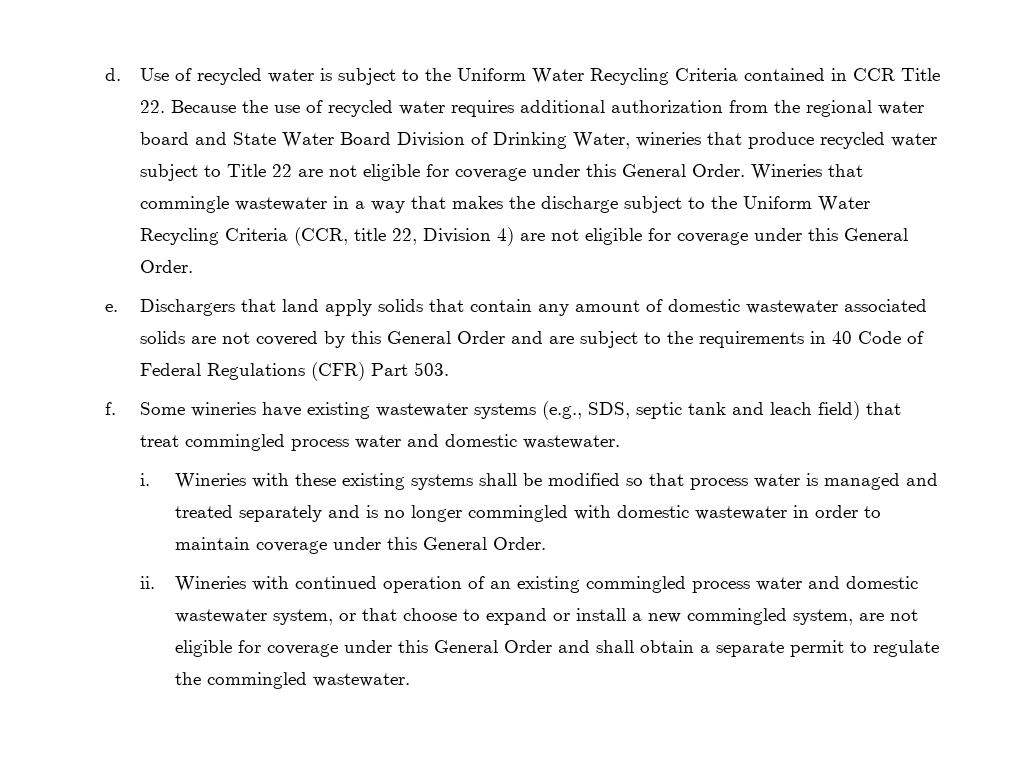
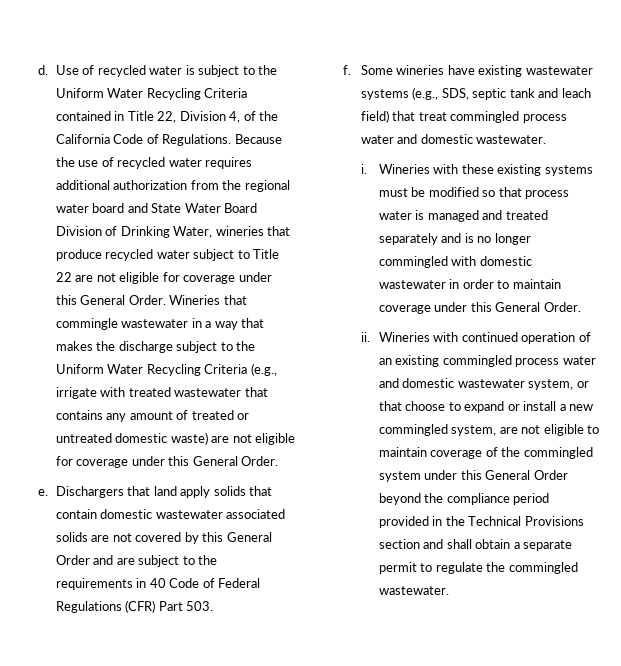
[853,68,941,81] [140,100,166,113] CCR Title 22. -> [127,111,279,123] [55,134,232,146] Title 22, Division 4, of the California Code of Regulations.
[294,227,515,246] (CCR, title 22, Division 4) -> [250,363,277,376] [55,387,268,399] [55,410,250,422] [55,432,208,445] (e.g., irrigate with treated wastewater that contains any amount of treated or untreated domestic waste)
[538,299,664,316] any amount of -> (97, 514) none
[479,473,518,486] shall -> [378,188,408,197] must
[238,640,553,657] for coverage under this General Order -> [587,425,600,434] [378,447,593,459] [378,470,568,482] [378,493,550,505] [378,516,584,528] [378,539,420,549] to maintain coverage of the commingled system under this General Order beyond the compliance period provided in the Technical Provisions section

